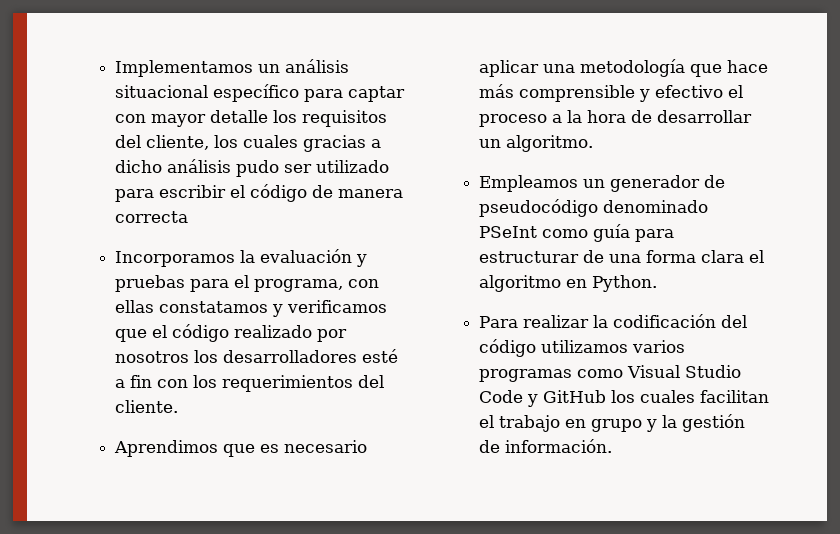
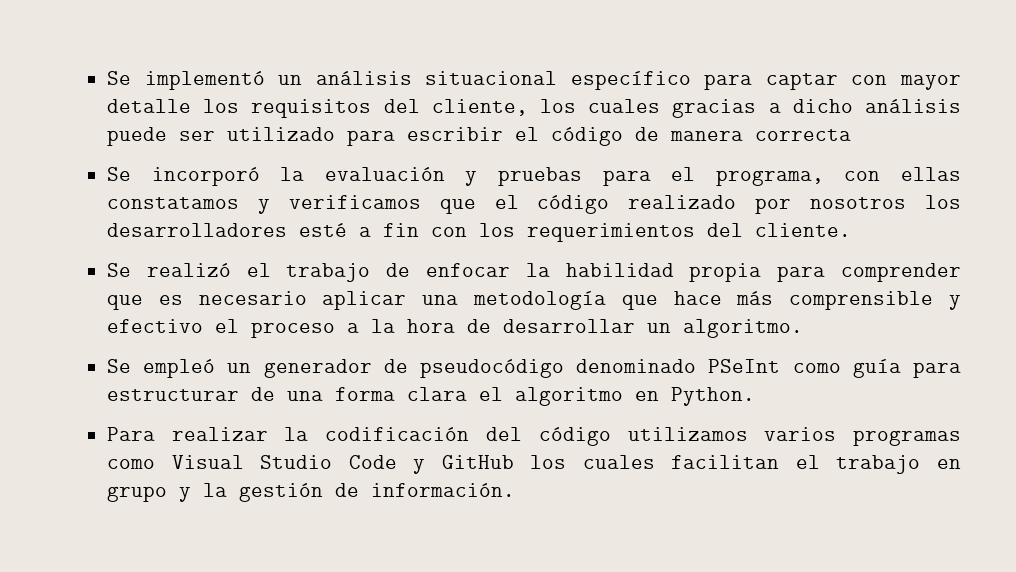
[114,60,253,77] Implementamos -> [106,71,265,90] Se implementó
[235,160,279,177] pudo -> [106,127,167,146] puede
[114,251,235,267] Incorporamos -> [106,167,260,186] Se incorporó
[113,440,218,457] Aprendimos -> [106,263,961,282] Se realizó el trabajo de enfocar la habilidad propia para comprender
[478,175,578,192] Empleamos -> [106,359,216,378] Se empleó

